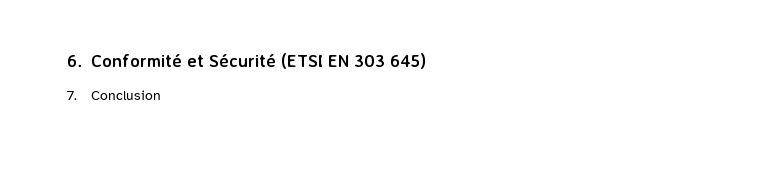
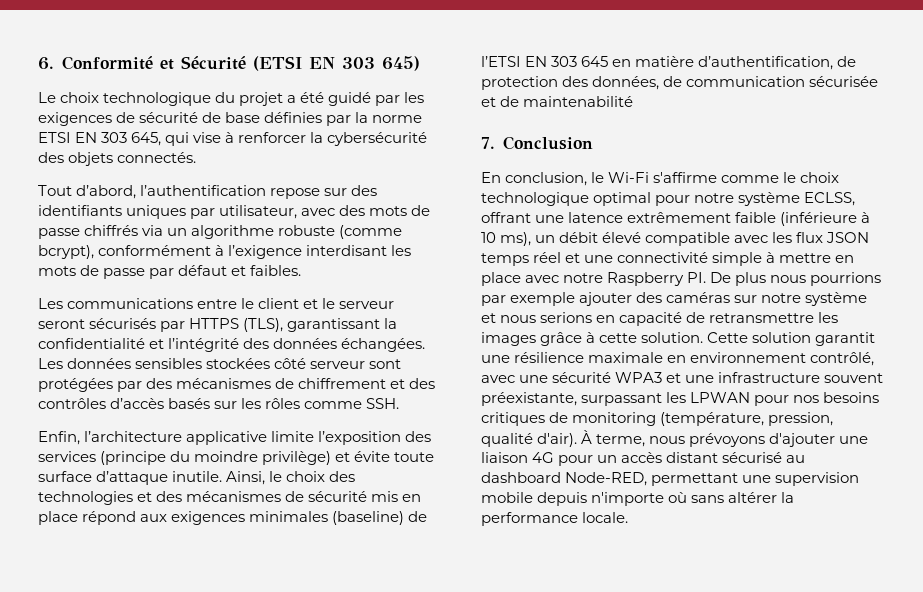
[67,90,162,100] 7. Conclusion -> [38,92,425,106] [38,112,423,126] [38,132,428,146] [38,152,197,166] [38,185,378,199] [38,205,431,219] [38,225,403,239] [38,245,412,259] [38,265,302,279] [38,298,395,309] [38,318,398,332] [38,338,426,352] [38,358,402,369] [38,378,436,392] [38,398,400,409] [38,431,432,445] [38,451,435,465] [38,471,356,485] [38,491,422,505] [38,511,428,525] [481,56,857,70] [481,76,879,90] [481,96,634,107] [481,136,593,150] [481,172,840,186] [481,192,856,206] [481,212,871,226] [481,232,870,246] [481,252,855,266] [481,272,882,286] [481,292,868,306] [481,312,839,326] [481,332,876,346] [481,352,875,366] [481,372,884,383] [481,392,880,406] [481,412,834,426] [481,430,869,447] [481,452,806,466] [481,472,860,486] [481,492,795,506] [481,512,629,526] Le choix technologique du projet a été guidé par les exigences de sécurité de base définies par la norme ETSI EN 303 645, qui vise à renforcer la cybersécurité des objets connectés. // Tout d’abord, l’authentification repose sur des identifiants uniques par utilisateur, avec des mots de passe chiffrés via un algorithme robuste (comme bcrypt), conformément à l’exigence interdisant les mots de passe par défaut et faibles. // Les communications entre le client et le serveur seront sécurisés par HTTPS (TLS), garantissant la confidentialité et l’intégrité des données échangées. Les données sensibles stockées côté serveur sont protégées par des mécanismes de chiffrement et des contrôles d’accès basés sur les rôles comme SSH. // Enfin, l’architecture applicative limite l’exposition des services (principe du moindre privilège) et évite toute surface d’attaque inutile. Ainsi, le choix des technologies et des mécanismes de sécurité mis en place répond aux exigences minimales (baseline) de l’ETSI EN 303 645 en matière d’authentification, de protection des données, de communication sécurisée et de maintenabilité // 7. Conclusion // En conclusion, le Wi-Fi s'affirme comme le choix technologique optimal pour notre système ECLSS, offrant une latence extrêmement faible (inférieure à 10 ms), un débit élevé compatible avec les flux JSON temps réel et une connectivité simple à mettre en place avec notre Raspberry PI. De plus nous pourrions par exemple ajouter des caméras sur notre système et nous serions en capacité de retransmettre les images grâce à cette solution. Cette solution garantit une résilience maximale en environnement contrôlé, avec une sécurité WPA3 et une infrastructure souvent préexistante, surpassant les LPWAN pour nos besoins critiques de monitoring (température, pression, qualité d'air). À terme, nous prévoyons d'ajouter une liaison 4G pour un accès distant sécurisé au dashboard Node-RED, permettant une supervision mobile depuis n'importe où sans altérer la performance locale.

